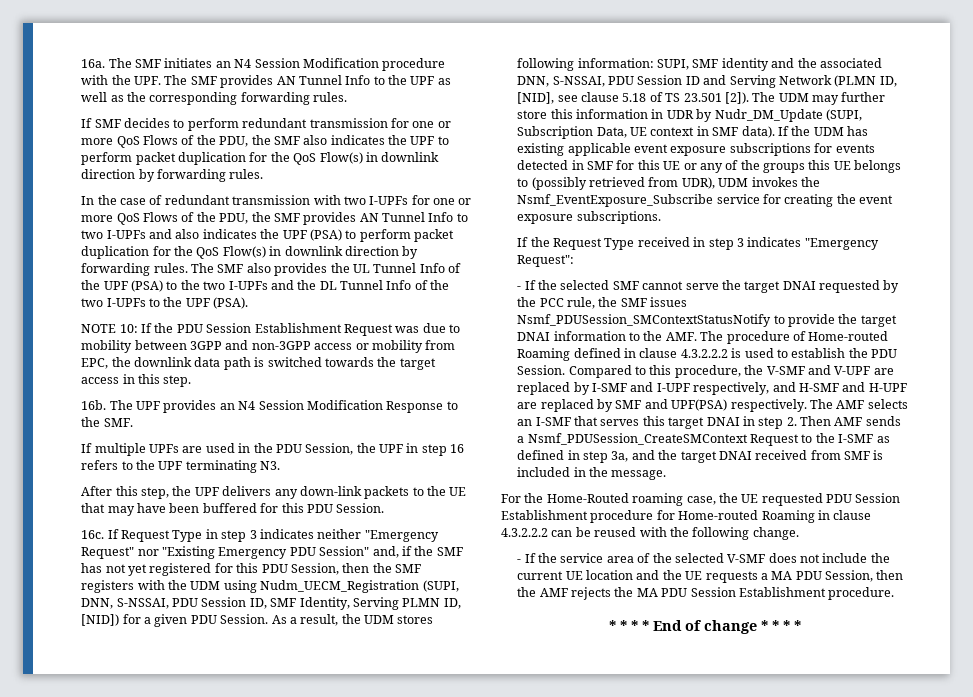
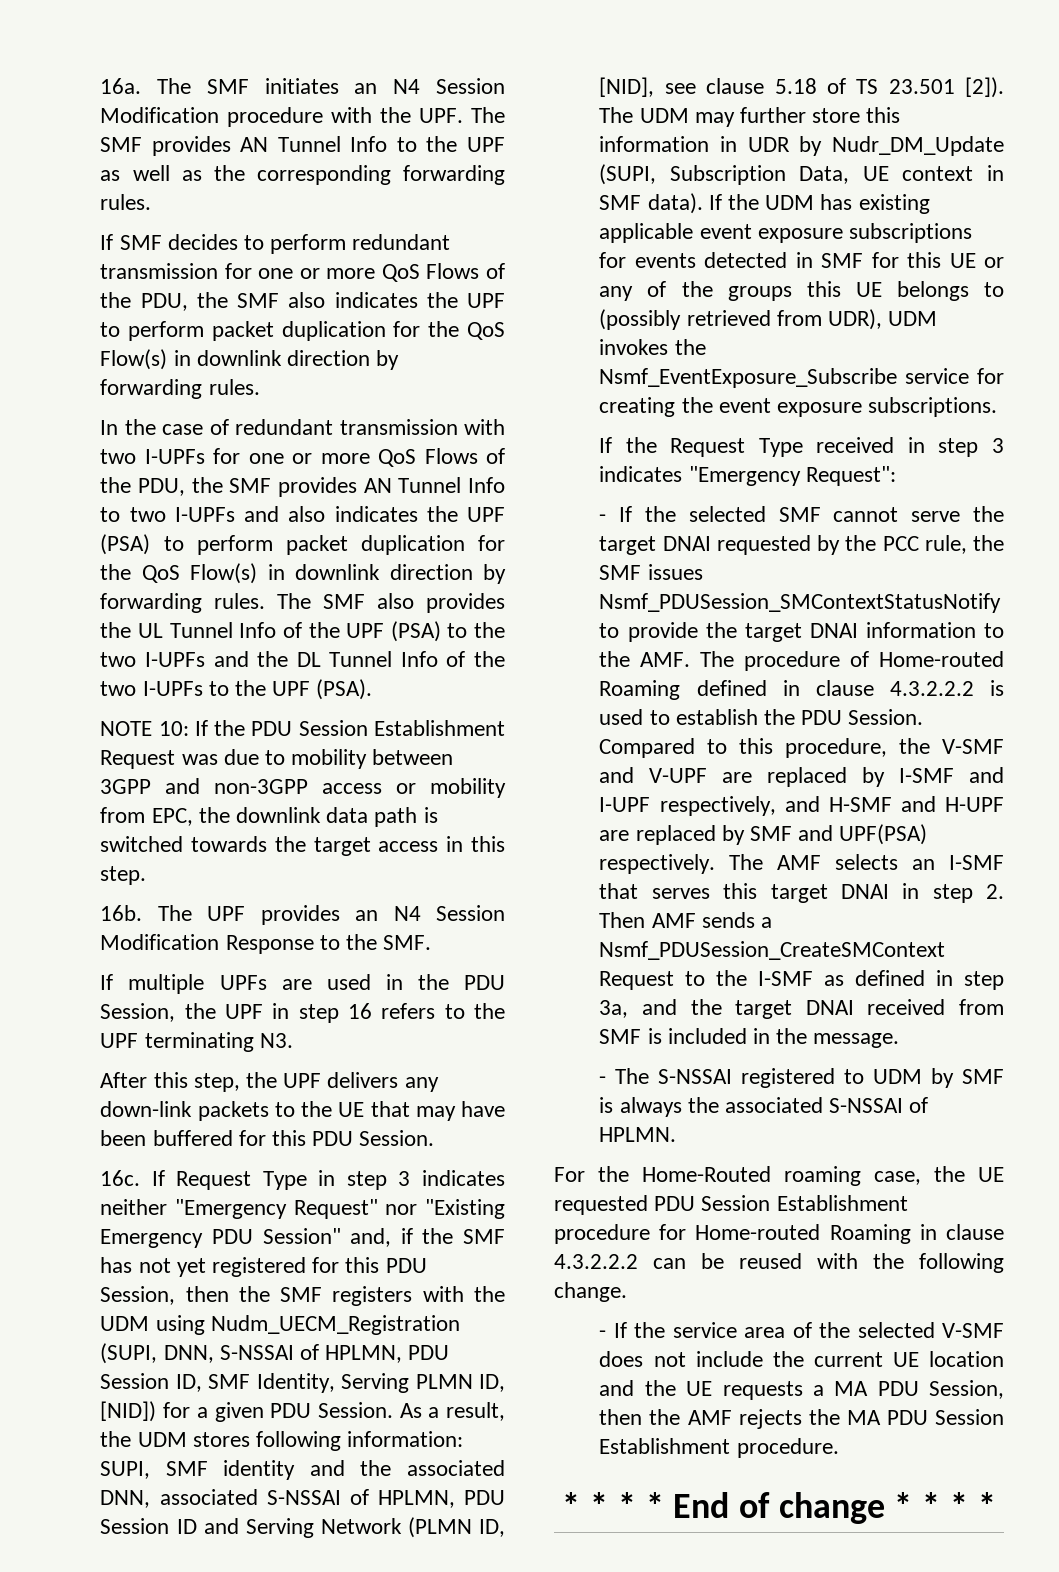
[116,598,169,609] S-NSSAI, -> [219,1344,403,1363] S-NSSAI of HPLMN,
[552,76,605,87] S-NSSAI, -> [159,1489,455,1508] associated S-NSSAI of HPLMN,
(667, 475) none -> [599,1068,1004,1088] [599,1097,929,1117] [599,1127,677,1142] // - The S-NSSAI registered to UDM by SMF is always the associated S-NSSAI of HPLMN.

